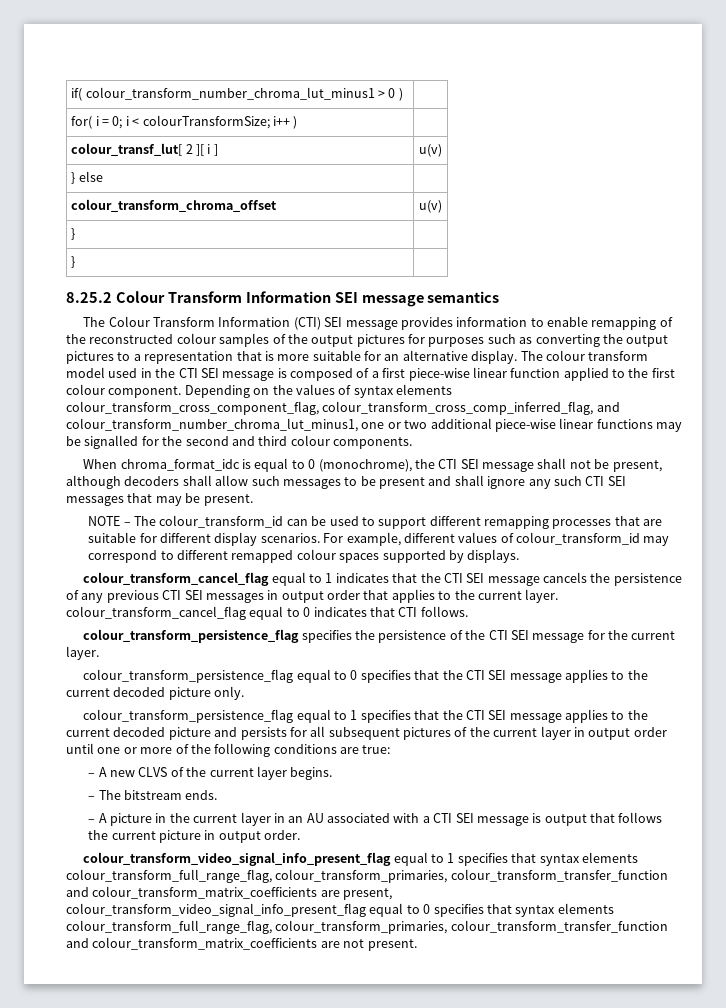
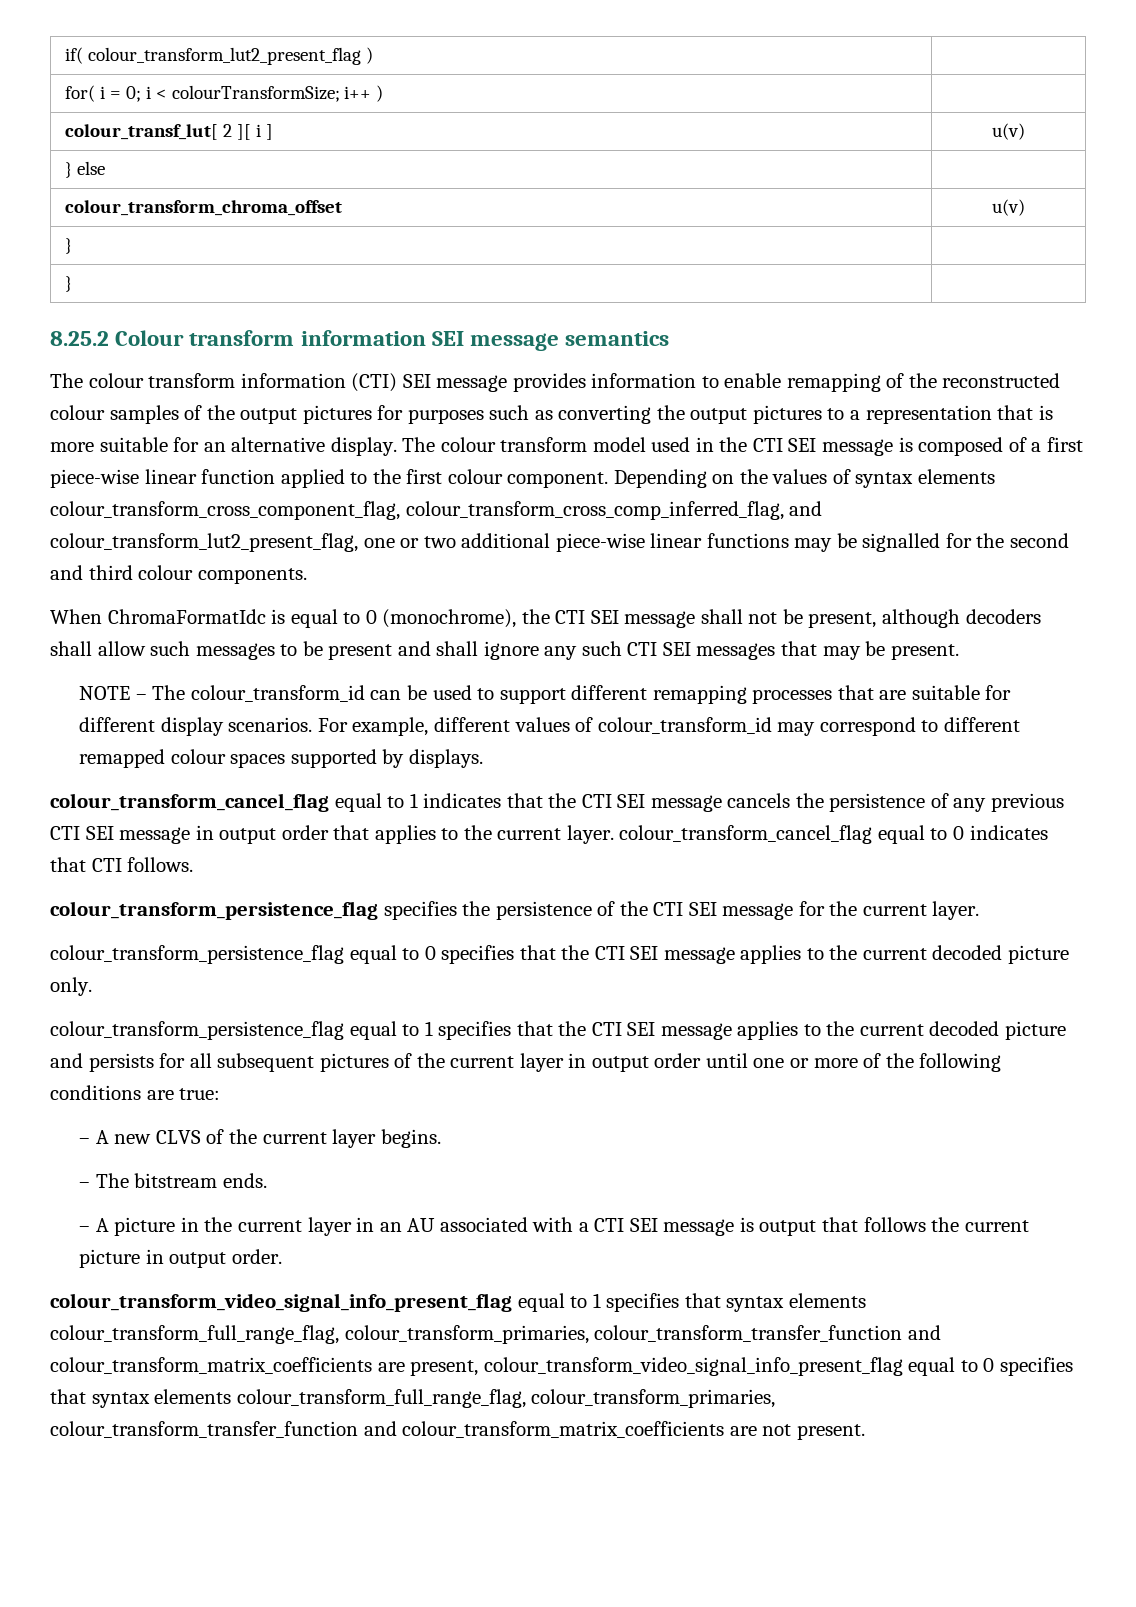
[85,87,396,100] colour_transform_number_chroma_lut_minus1 > 0 -> [87,47,361,65] colour_transform_lut2_present_flag
[167,291,331,303] Transform Information -> [189,330,426,346] transform information
[108,316,291,327] Colour Transform Information -> [88,373,346,388] colour transform information
[66,418,358,432] colour_transform_number_chroma_lut_minus1, -> [50,533,358,552] colour_transform_lut2_present_flag,
[120,459,240,471] chroma_format_idc -> [107,609,266,624] ChromaFormatIdc
[205,593,264,603] messages -> [119,827,191,844] message

